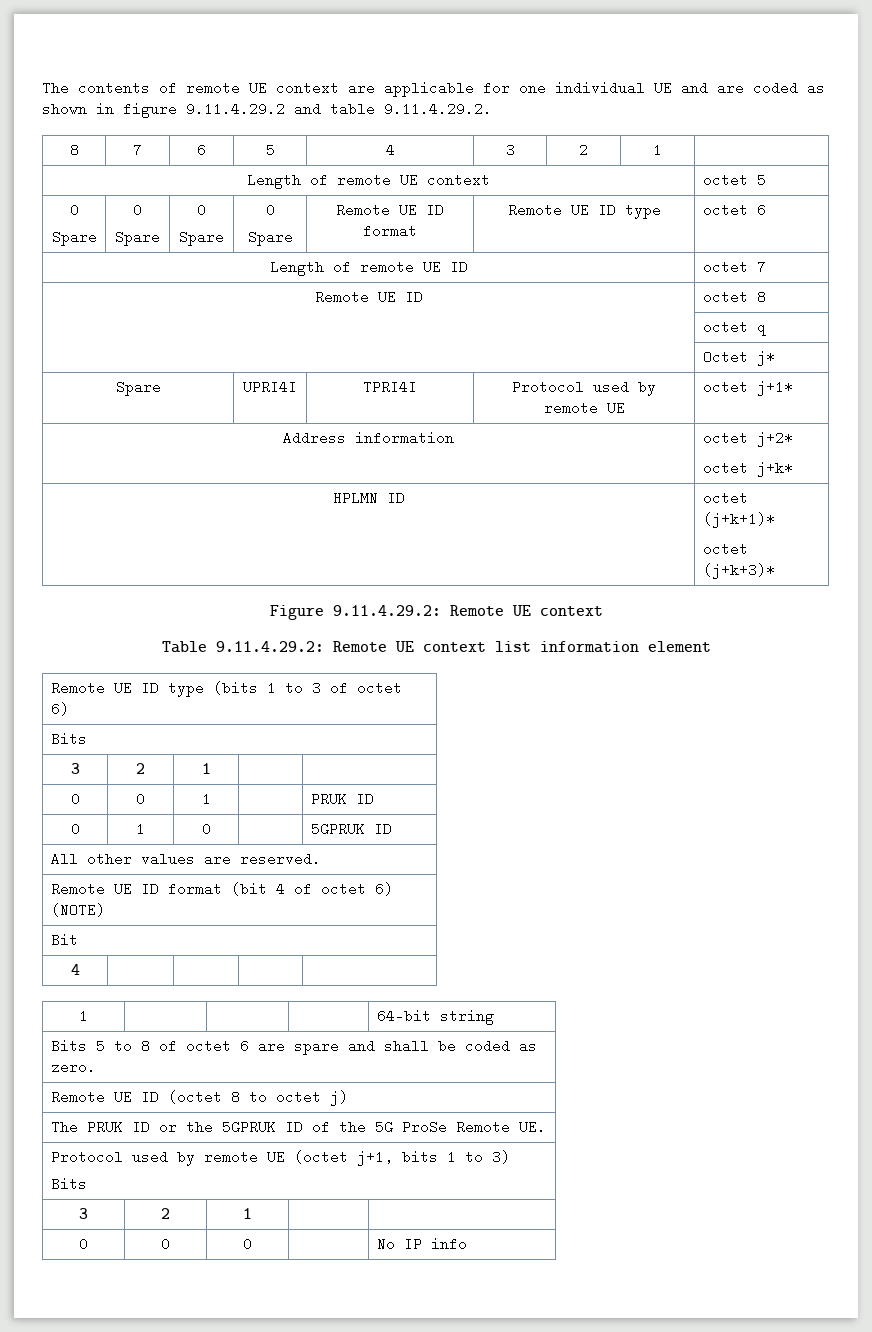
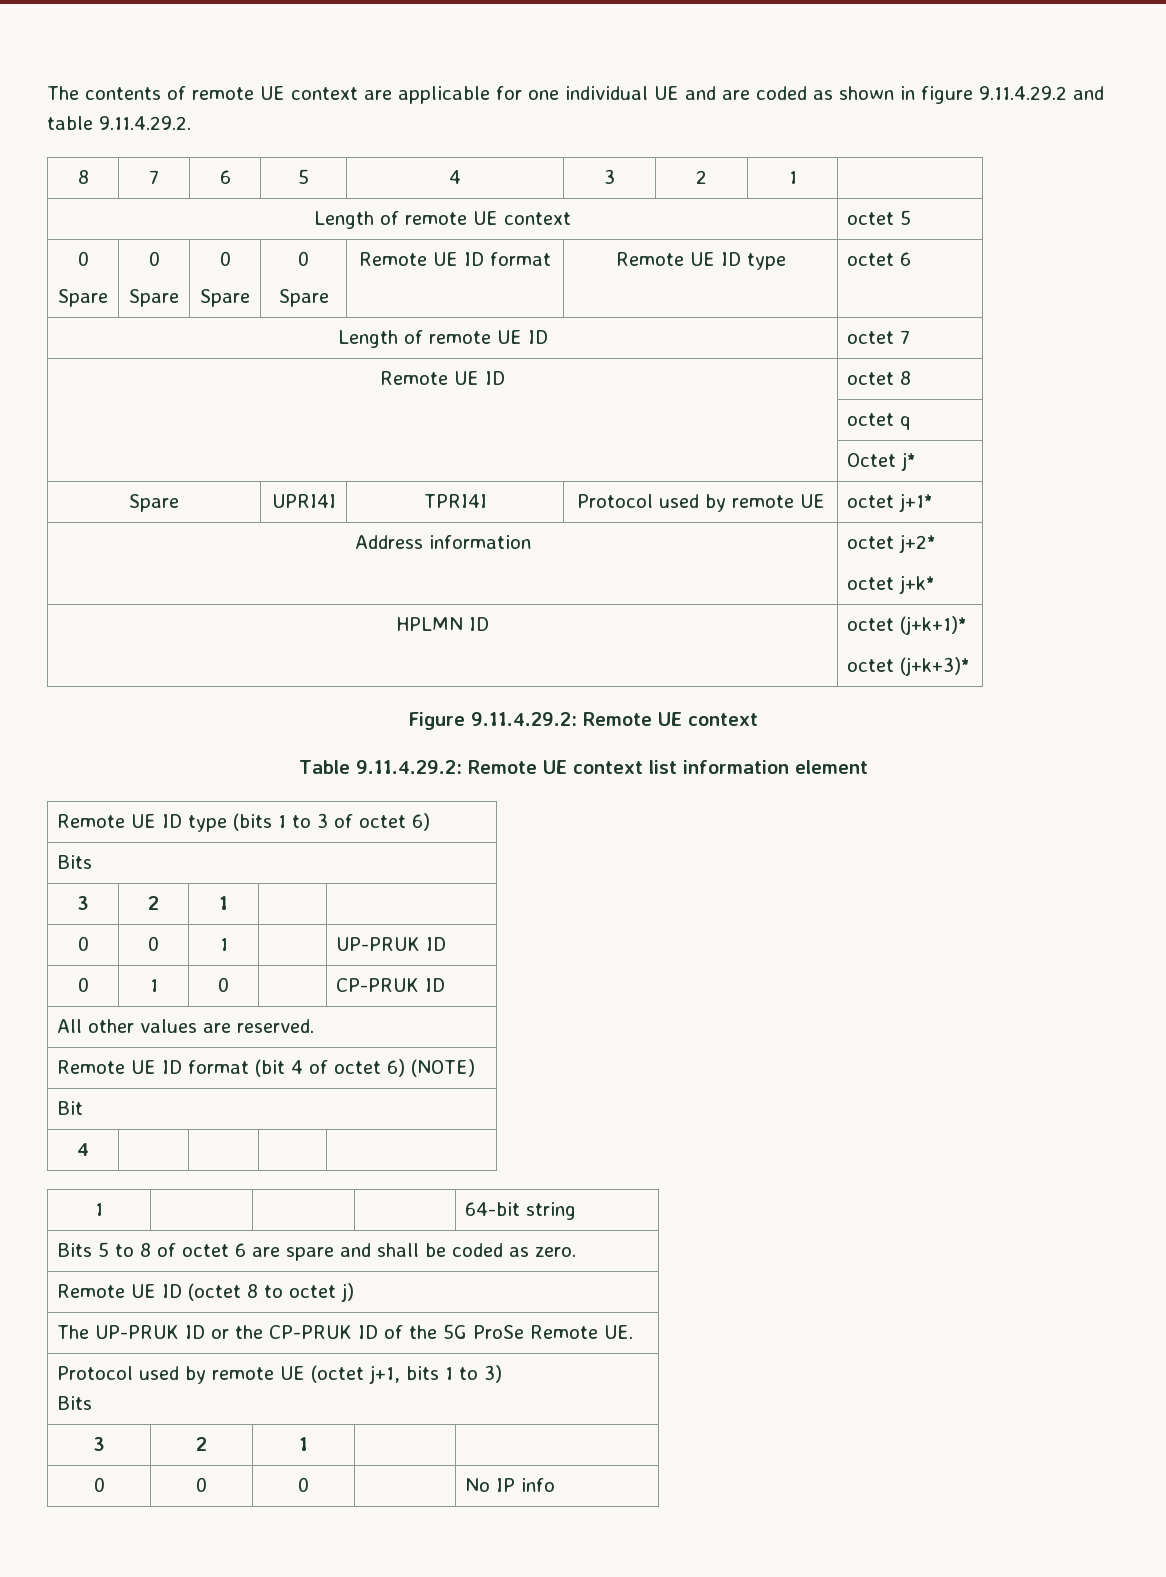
[310,792,347,806] PRUK -> [336,937,421,951] UP-PRUK
[310,822,365,836] 5GPRUK -> [336,978,420,992] CP-PRUK
[86,1120,123,1134] PRUK -> [95,1325,180,1339] UP-PRUK
[221,1120,276,1134] 5GPRUK -> [269,1325,353,1339] CP-PRUK

